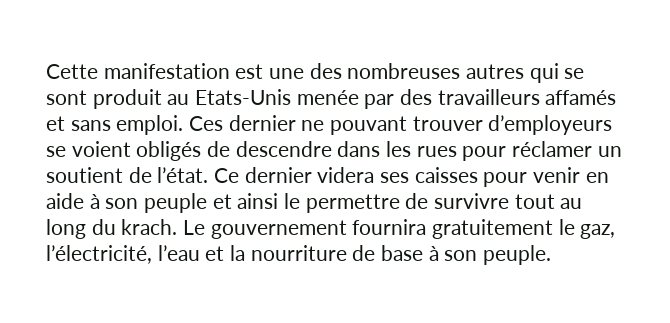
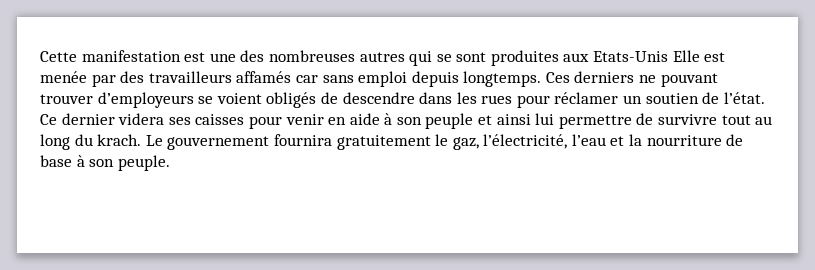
[92,89,292,109] produit au Etats-Unis -> [490,50,726,66] produites aux Etats-Unis Elle est
[46,115,296,135] et sans emploi. Ces dernier -> [295,71,635,87] car sans emploi depuis longtemps. Ces derniers
[46,167,123,183] soutient -> [645,93,699,104] soutien
[284,193,301,209] le -> [535,113,555,125] lui

